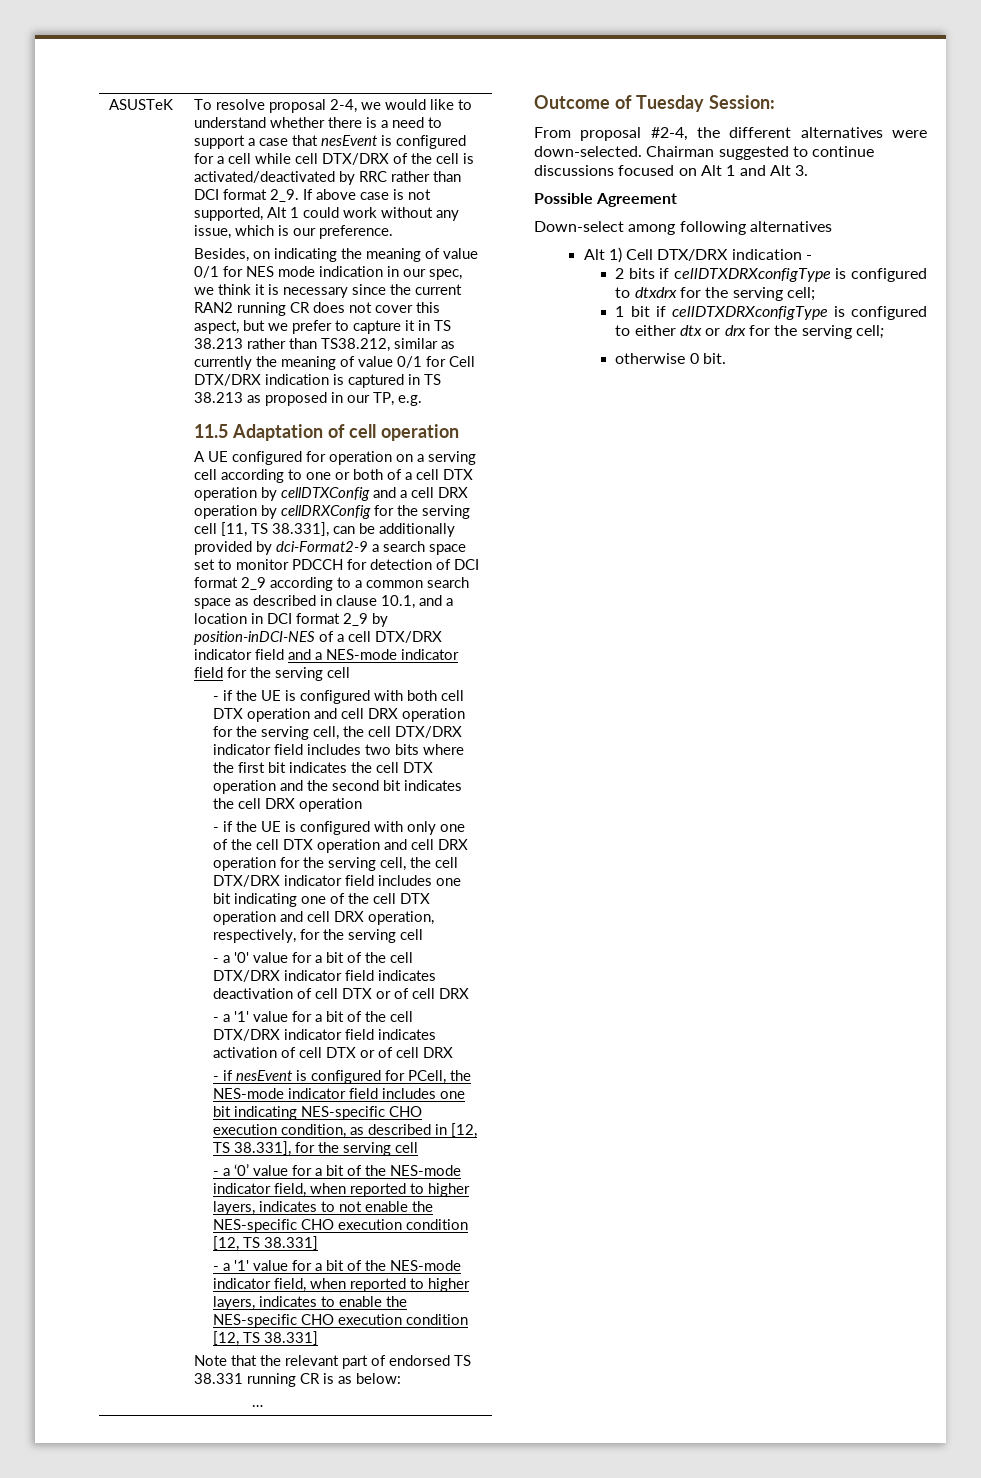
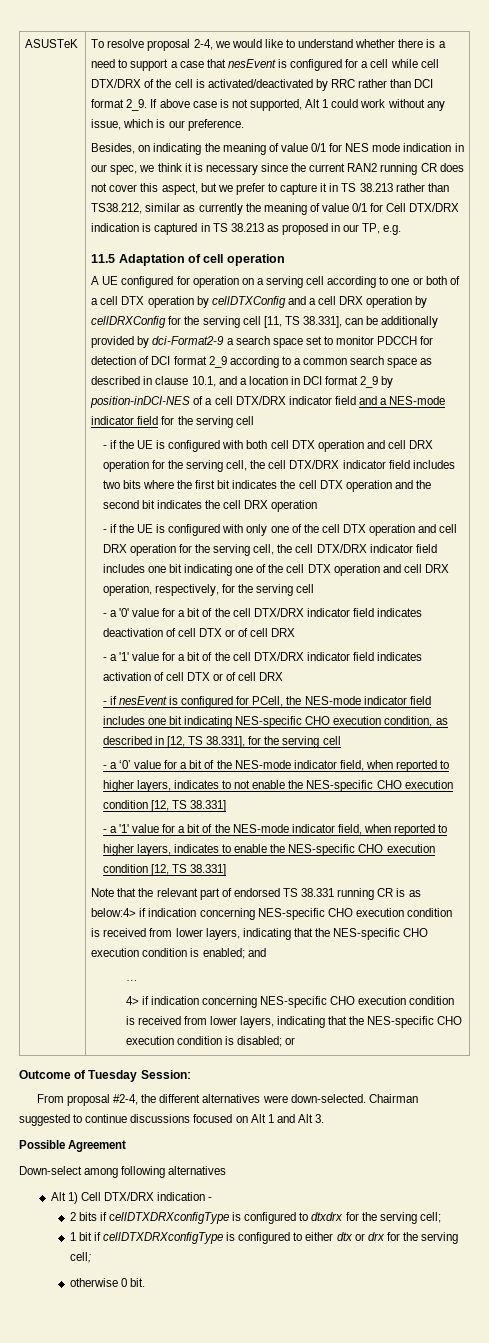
[356,1373,402,1384] [251,1405,263,1407] below: // … -> [91,908,452,920] [91,928,429,940] [91,948,266,959] [125,980,138,981] [125,996,455,1008] [125,1016,463,1028] [125,1036,295,1047] below:4> if indication concerning NES-specific CHO execution condition is received from lower layers, indicating that the NES-specific CHO execution condition is enabled; and // … // 4> if indication concerning NES-specific CHO execution condition is received from lower layers, indicating that the NES-specific CHO execution condition is disabled; or

